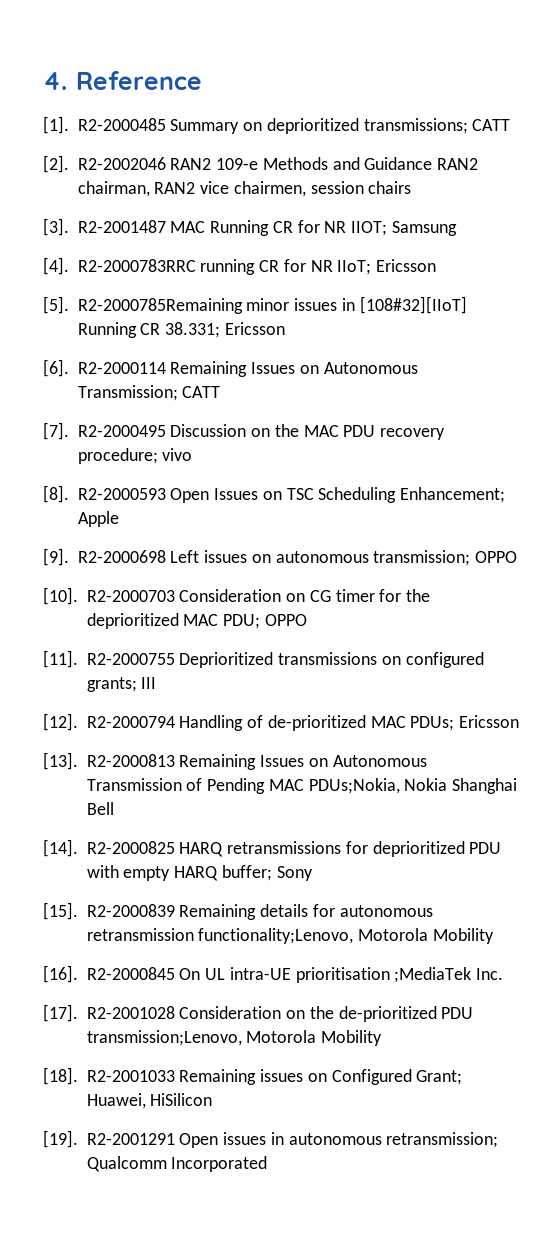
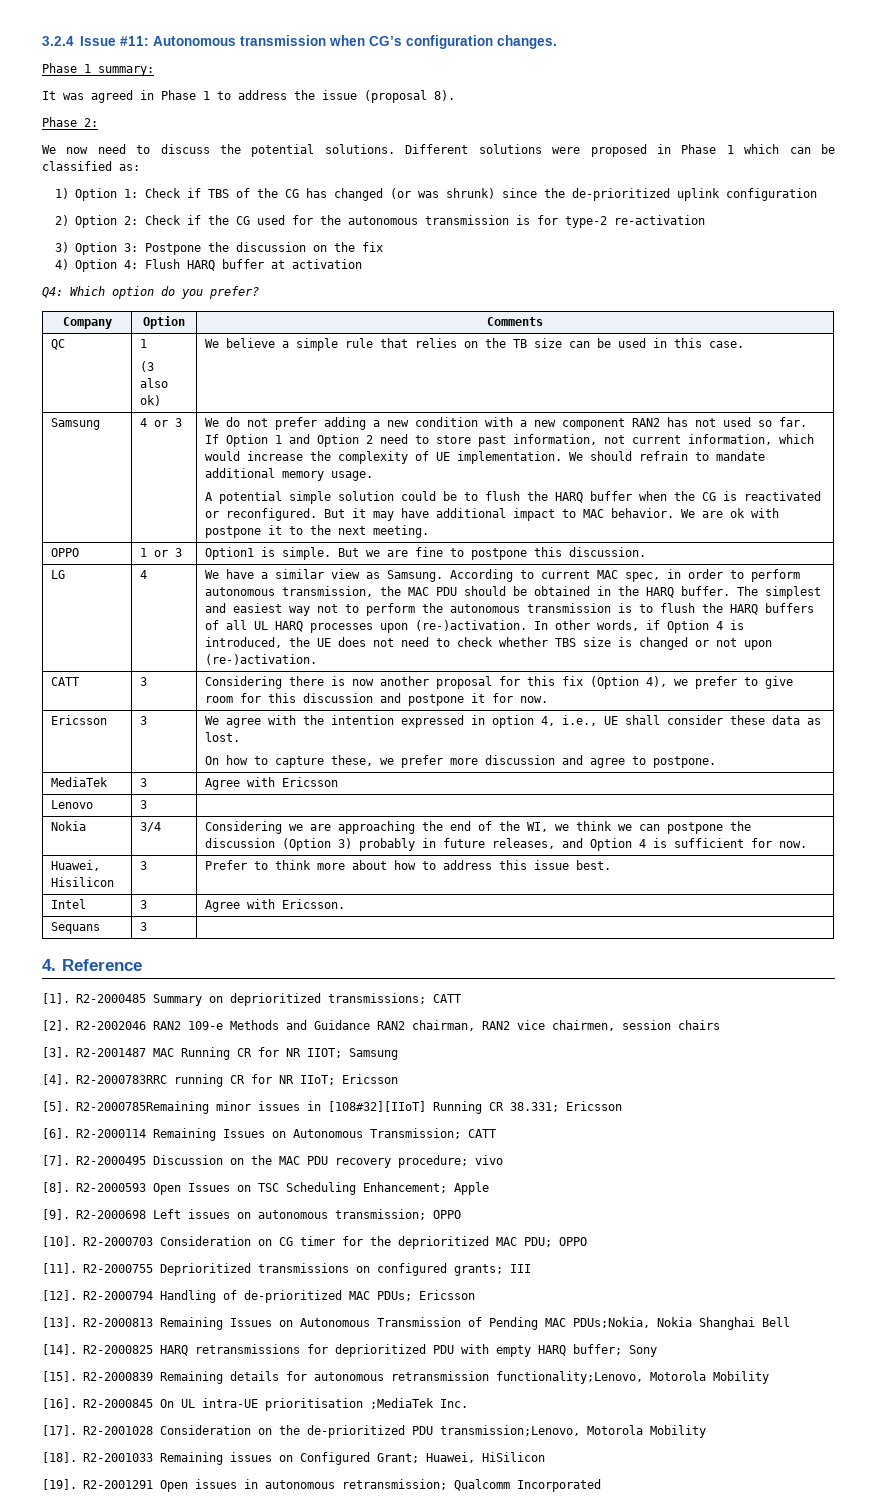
(43, 81) none -> [42,35,557,49] [42,63,154,76] [42,90,455,103] [42,117,98,127] [42,144,835,157] [42,161,140,171] [55,188,817,201] [55,215,705,228] [55,242,383,255] [55,259,362,272] [42,286,259,299] [62,317,112,329] [143,316,185,329] [487,317,543,326] [50,339,65,350] [139,339,147,348] [139,361,154,372] [139,378,168,388] [139,395,161,406] [204,338,744,351] [50,418,100,430] [139,418,182,427] [204,417,807,430] [204,434,814,447] [204,451,765,464] [204,468,373,481] [204,491,821,504] [204,508,779,521] [204,525,429,538] [50,548,79,557] [139,548,182,557] [204,547,646,560] [50,570,65,579] [139,570,147,579] [204,569,800,582] [204,586,821,599] [204,603,814,616] [204,620,744,633] [204,637,772,650] [204,654,317,665] [50,677,79,686] [139,677,147,686] [204,676,793,689] [204,693,548,706] [50,715,107,725] [139,716,147,725] [204,715,821,728] [204,732,240,742] [204,755,716,768] [50,777,108,787] [139,778,147,787] [204,777,338,790] [50,800,93,809] [139,800,147,809] [50,821,86,831] [139,822,161,832] [204,821,751,834] [204,838,807,851] [50,860,100,871] [50,877,114,887] [139,861,147,870] [204,860,611,870] [50,899,86,909] [139,900,147,909] [204,899,345,912] [50,922,100,934] [139,922,147,931] 3.2.4 Issue #11: Autonomous transmission when CG’s configuration changes. // Phase 1 summary: // It was agreed in Phase 1 to address the issue (proposal 8). // Phase 2: // We now need to discuss the potential solutions. Different solutions were proposed in Phase 1 which can be classified as: // 1) Option 1: Check if TBS of the CG has changed (or was shrunk) since the de-prioritized uplink configuration // 2) Option 2: Check if the CG used for the autonomous transmission is for type-2 re-activation // 3) Option 3: Postpone the discussion on the fix // 4) Option 4: Flush HARQ buffer at activation // Q4: Which option do you prefer? // Company | Option | Comments // QC | 1 // (3 also ok) | We believe a simple rule that relies on the TB size can be used in this case. // Samsung | 4 or 3 | We do not prefer adding a new condition with a new component RAN2 has not used so far. If Option 1 and Option 2 need to store past information, not current information, which would increase the complexity of UE implementation. We should refrain to mandate additional memory usage. // A potential simple solution could be to flush the HARQ buffer when the CG is reactivated or reconfigured. But it may have additional impact to MAC behavior. We are ok with postpone it to the next meeting. // OPPO | 1 or 3 | Option1 is simple. But we are fine to postpone this discussion. // LG | 4 | We have a similar view as Samsung. According to current MAC spec, in order to perform autonomous transmission, the MAC PDU should be obtained in the HARQ buffer. The simplest and easiest way not to perform the autonomous transmission is to flush the HARQ buffers of all UL HARQ processes upon (re-)activation. In other words, if Option 4 is introduced, the UE does not need to check whether TBS size is changed or not upon (re-)activation. // CATT | 3 | Considering there is now another proposal for this fix (Option 4), we prefer to give room for this discussion and postpone it for now. // Ericsson | 3 | We agree with the intention expressed in option 4, i.e., UE shall consider these data as lost. // On how to capture these, we prefer more discussion and agree to postpone. // MediaTek | 3 | Agree with Ericsson // Lenovo | 3 | // Nokia | 3/4 | Considering we are approaching the end of the WI, we think we can postpone the discussion (Option 3) probably in future releases, and Option 4 is sufficient for now. // Huawei, Hisilicon | 3 | Prefer to think more about how to address this issue best. // Intel | 3 | Agree with Ericsson. // Sequans | 3 | //

